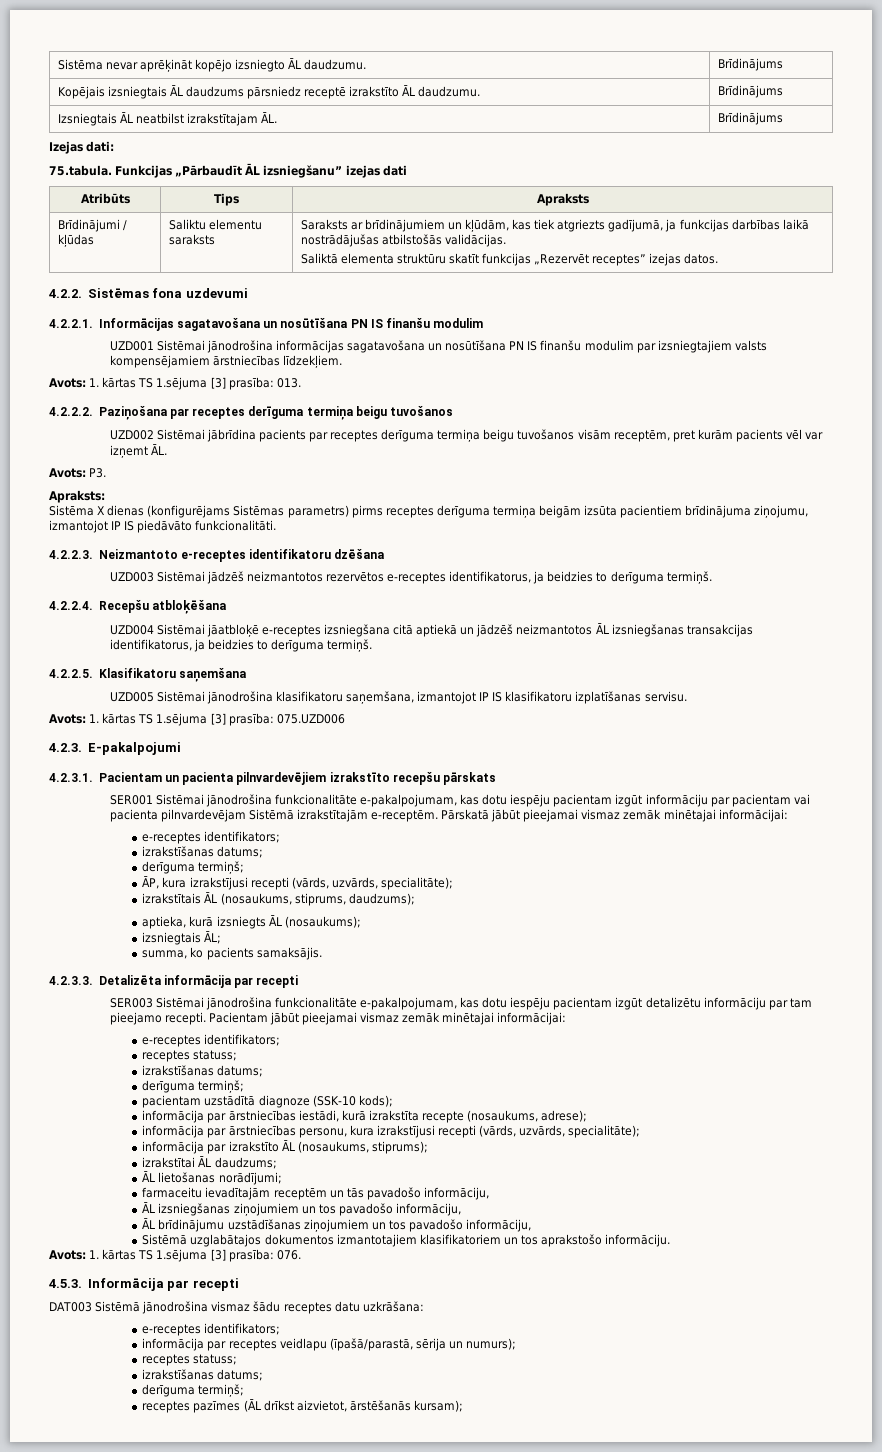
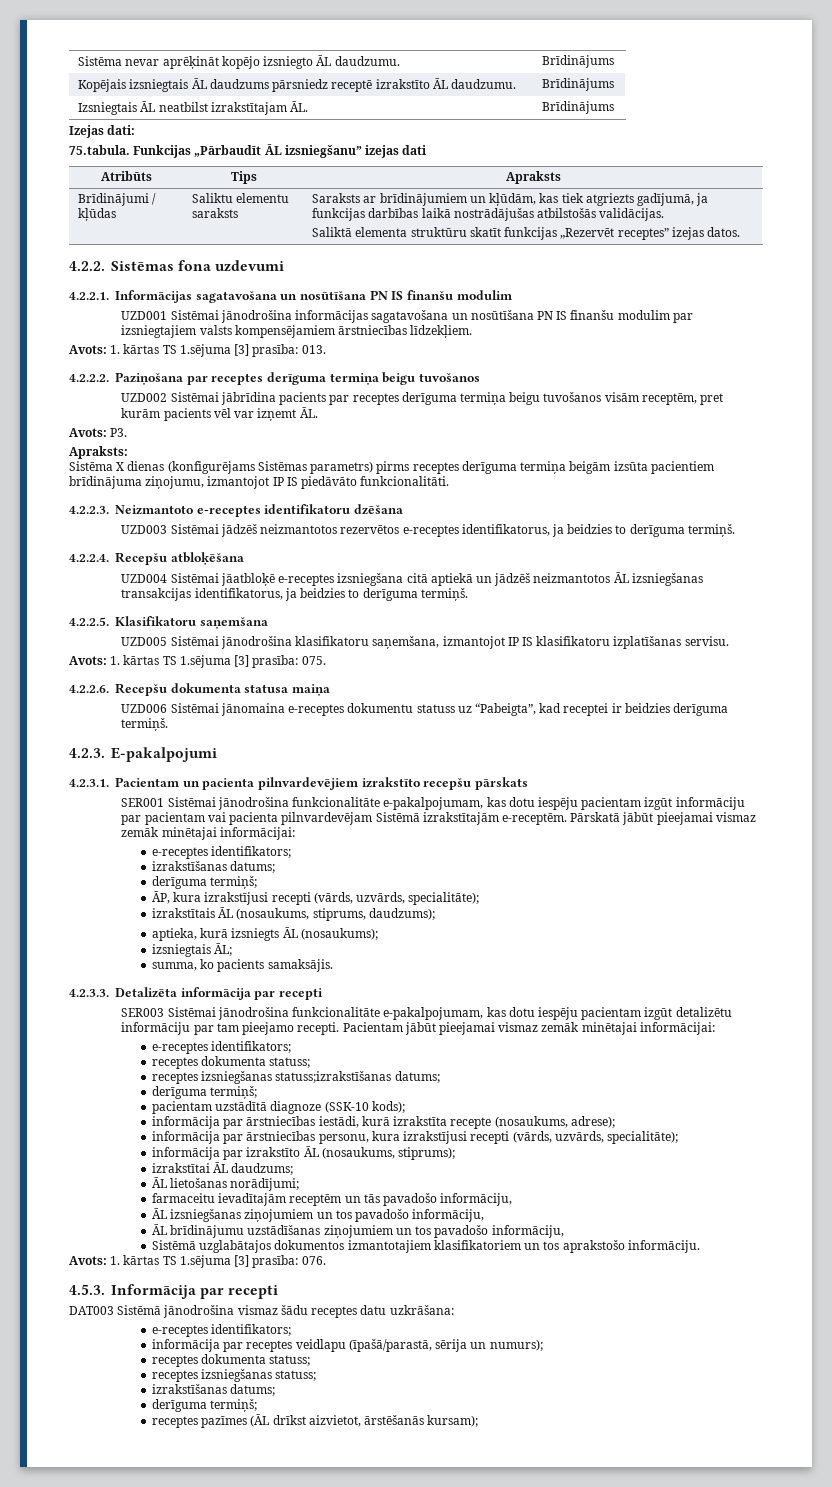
[276,714,345,724] 075.UZD006 -> [301,656,326,665] [69,683,330,696] [121,703,729,716] [121,718,169,731] 075. // 4.2.2.6. Recepšu dokumenta statusa maiņa // UZD006 Sistēmai jānomaina e-receptes dokumentu statuss uz “Pabeigta”, kad receptei ir beidzies derīguma termiņš.
[193,1050,238,1061] [142,1065,215,1076] statuss; // izrakstīšanas -> [201,1056,311,1068] [151,1071,392,1084] dokumenta statuss; // receptes izsniegšanas statuss;izrakstīšanas
(191, 1360) none -> [201,1354,311,1366] [151,1369,273,1382] dokumenta statuss; // receptes izsniegšanas

